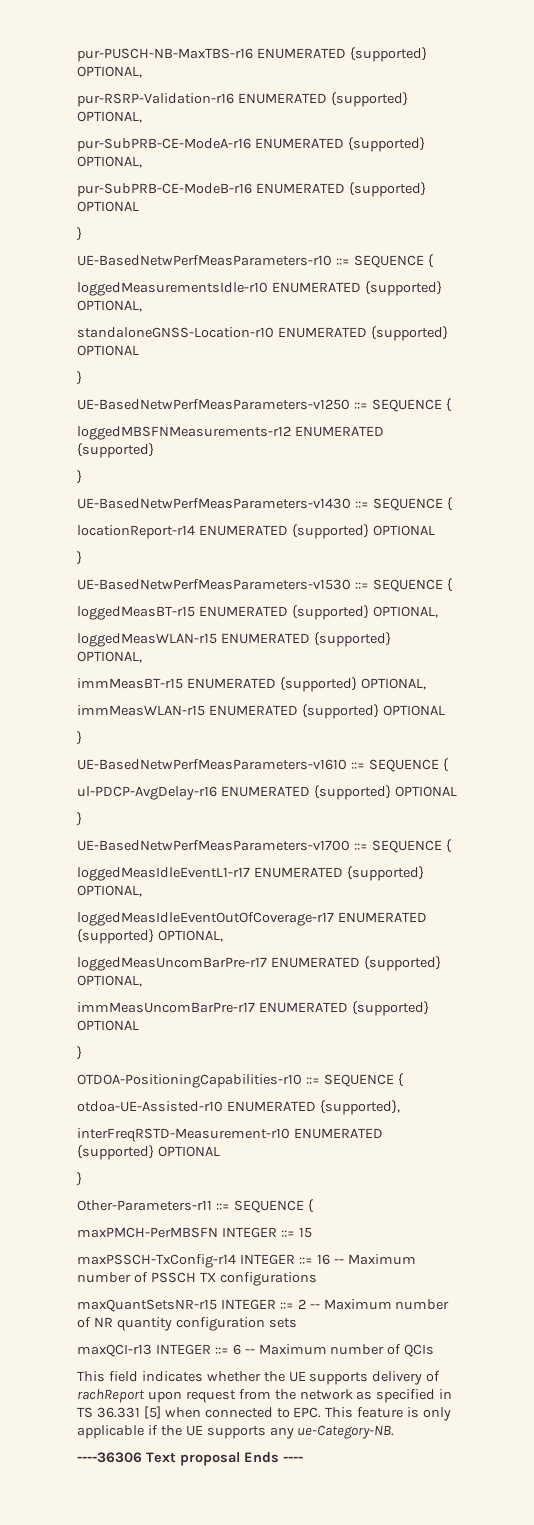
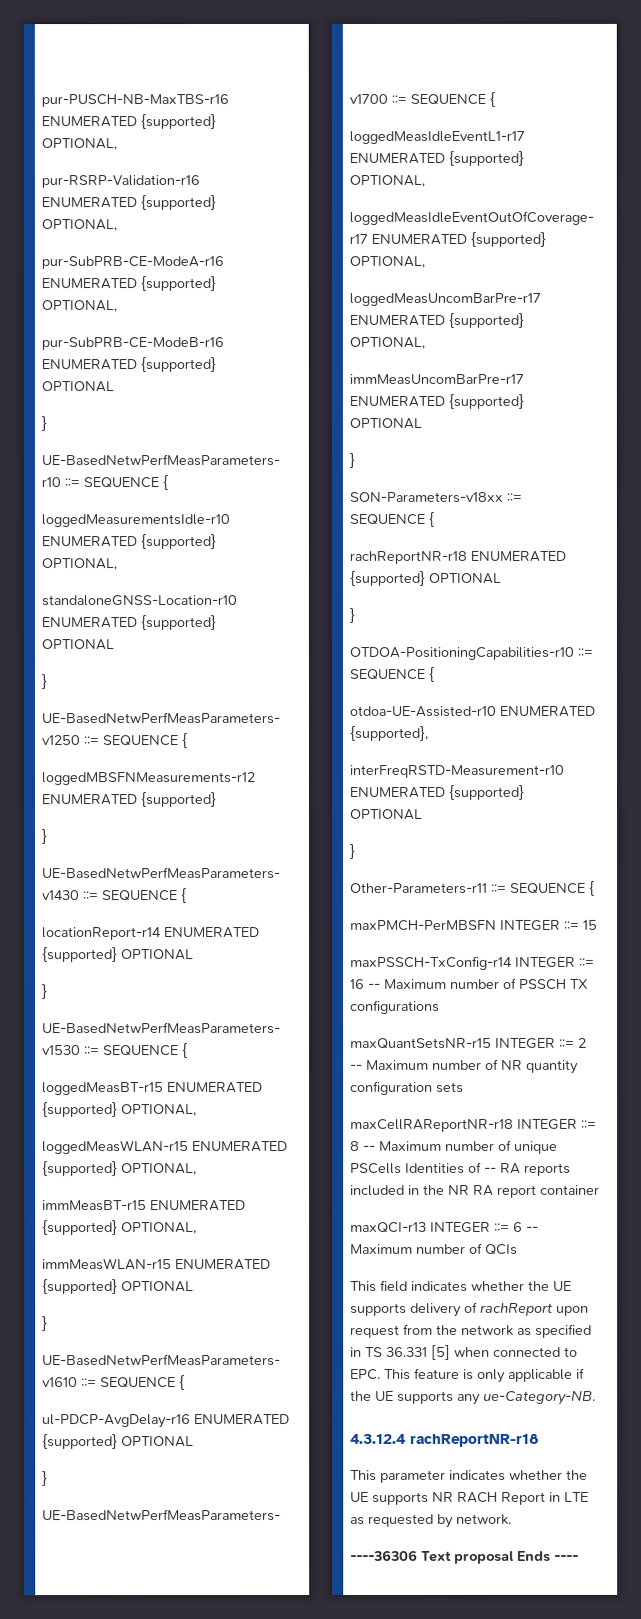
(82, 1053) none -> [349,491,522,503] [349,511,435,527] [349,550,566,564] [349,570,501,586] [349,607,355,623] // SON-Parameters-v18xx ::= SEQUENCE { // rachReportNR-r18 ENUMERATED {supported} OPTIONAL // }
(297, 1323) none -> [350,1118,597,1132] [350,1139,558,1154] [350,1161,571,1176] [350,1184,600,1198] // maxCellRAReportNR-r18 INTEGER ::= 8 -- Maximum number of unique PSCells Identities of -- RA reports included in the NR RA report container
(395, 1432) none -> [350,1433,539,1447] [350,1469,588,1483] [350,1491,589,1505] [350,1513,512,1528] // 4.3.12.4 rachReportNR-r18 // This parameter indicates whether the UE supports NR RACH Report in LTE as requested by network.

